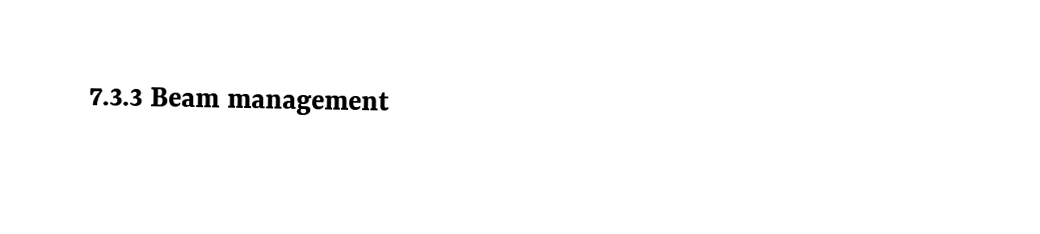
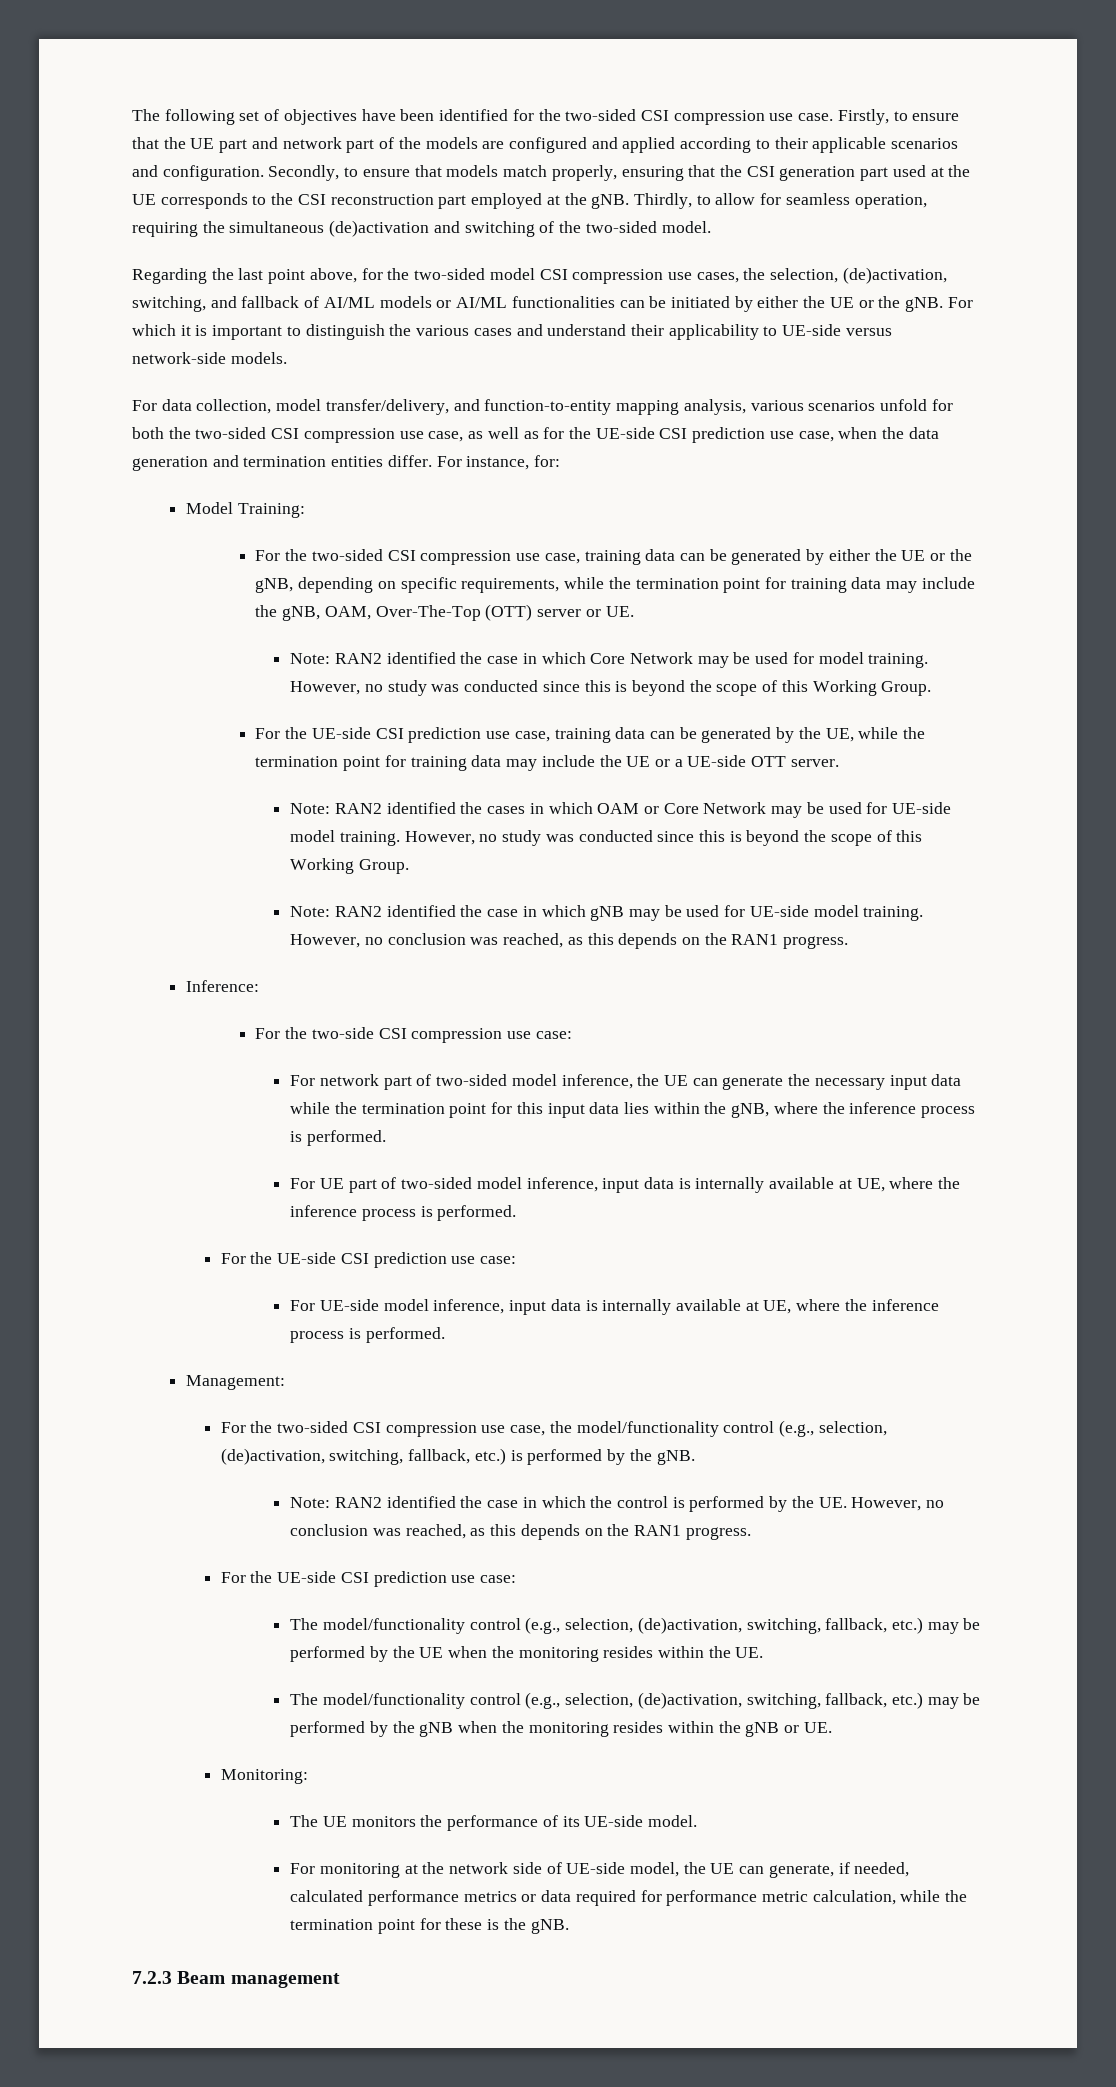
[89,88,143,107] 7.3.3 -> [132,109,960,125] [132,137,959,153] [132,165,971,181] [132,193,927,209] [132,220,711,237] [132,267,947,284] [132,296,973,312] [132,324,892,340] [132,352,287,364] [132,399,953,415] [132,427,939,443] [132,455,561,471] [185,502,305,518] [255,549,972,565] [255,577,975,593] [255,604,634,621] [290,652,929,668] [290,680,932,696] [255,727,926,743] [255,755,839,771] [290,802,952,818] [290,830,923,846] [290,858,409,874] [290,905,924,921] [290,933,849,949] [185,980,259,992] [255,1027,572,1043] [290,1074,962,1090] [290,1102,976,1118] [290,1130,386,1146] [290,1177,961,1193] [290,1205,517,1221] [220,1252,517,1268] [290,1299,939,1315] [290,1327,445,1343] [185,1375,285,1390] [220,1420,887,1437] [220,1448,695,1465] [290,1496,945,1512] [290,1524,751,1540] [220,1571,517,1587] [290,1617,981,1634] [290,1646,764,1662] [290,1692,981,1709] [290,1721,832,1737] [220,1769,308,1784] [290,1815,698,1831] [290,1862,910,1878] [290,1890,968,1906] [290,1918,569,1934] [132,1971,172,1984] The following set of objectives have been identified for the two-sided CSI compression use case. Firstly, to ensure that the UE part and network part of the models are configured and applied according to their applicable scenarios and configuration. Secondly, to ensure that models match properly, ensuring that the CSI generation part used at the UE corresponds to the CSI reconstruction part employed at the gNB. Thirdly, to allow for seamless operation, requiring the simultaneous (de)activation and switching of the two-sided model. // Regarding the last point above, for the two-sided model CSI compression use cases, the selection, (de)activation, switching, and fallback of AI/ML models or AI/ML functionalities can be initiated by either the UE or the gNB. For which it is important to distinguish the various cases and understand their applicability to UE-side versus network-side models. // For data collection, model transfer/delivery, and function-to-entity mapping analysis, various scenarios unfold for both the two-sided CSI compression use case, as well as for the UE-side CSI prediction use case, when the data generation and termination entities differ. For instance, for: // Model Training: // For the two-sided CSI compression use case, training data can be generated by either the UE or the gNB, depending on specific requirements, while the termination point for training data may include the gNB, OAM, Over-The-Top (OTT) server or UE. // Note: RAN2 identified the case in which Core Network may be used for model training. However, no study was conducted since this is beyond the scope of this Working Group. // For the UE-side CSI prediction use case, training data can be generated by the UE, while the termination point for training data may include the UE or a UE-side OTT server. // Note: RAN2 identified the cases in which OAM or Core Network may be used for UE-side model training. However, no study was conducted since this is beyond the scope of this Working Group. // Note: RAN2 identified the case in which gNB may be used for UE-side model training. However, no conclusion was reached, as this depends on the RAN1 progress. // Inference: // For the two-side CSI compression use case: // For network part of two-sided model inference, the UE can generate the necessary input data while the termination point for this input data lies within the gNB, where the inference process is performed. // For UE part of two-sided model inference, input data is internally available at UE, where the inference process is performed. // For the UE-side CSI prediction use case: // For UE-side model inference, input data is internally available at UE, where the inference process is performed. // Management: // For the two-sided CSI compression use case, the model/functionality control (e.g., selection, (de)activation, switching, fallback, etc.) is performed by the gNB. // Note: RAN2 identified the case in which the control is performed by the UE. However, no conclusion was reached, as this depends on the RAN1 progress. // For the UE-side CSI prediction use case: // The model/functionality control (e.g., selection, (de)activation, switching, fallback, etc.) may be performed by the UE when the monitoring resides within the UE. // The model/functionality control (e.g., selection, (de)activation, switching, fallback, etc.) may be performed by the gNB when the monitoring resides within the gNB or UE. // Monitoring: // The UE monitors the performance of its UE-side model. // For monitoring at the network side of UE-side model, the UE can generate, if needed, calculated performance metrics or data required for performance metric calculation, while the termination point for these is the gNB. // 7.2.3

